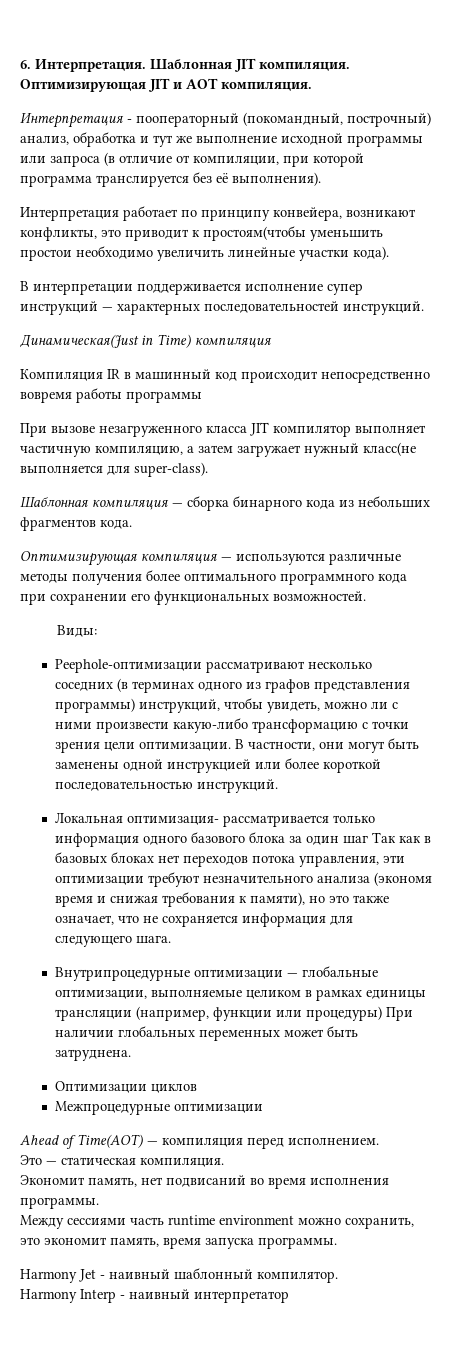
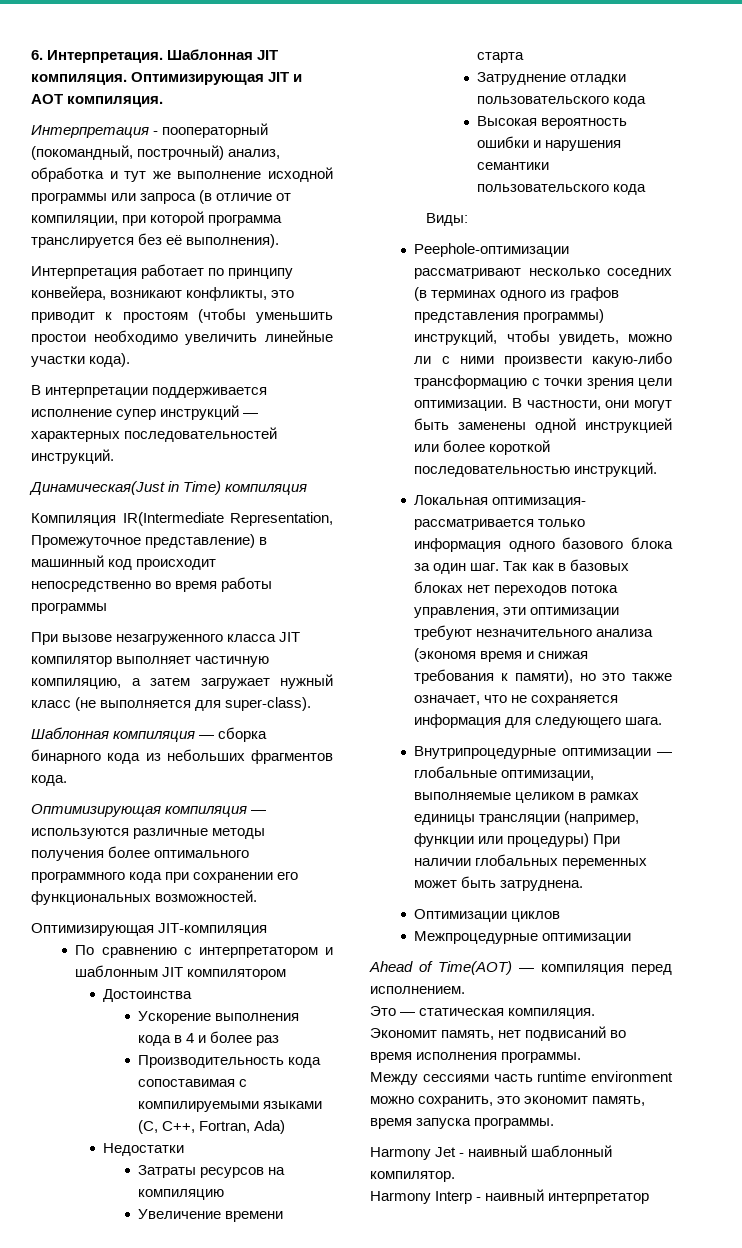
[203,226,306,241] простоям(чтобы -> [122,308,246,323] простоям (чтобы
[107,369,120,379] IR -> [122,512,333,526] [31,534,256,548] IR(Intermediate Representation, Промежуточное представление)
[20,391,72,403] вовремя -> [155,581,218,592] во время
[363,442,416,456] класс(не -> [31,697,97,711] класс (не
(366, 596) none -> [31,923,268,936] [75,945,334,958] [75,965,287,980] [103,989,193,1002] [138,1011,300,1024] [138,1031,280,1046] [138,1055,322,1068] [138,1079,248,1087] [138,1101,323,1112] [138,1120,286,1134] [103,1143,185,1156] [138,1165,286,1178] [138,1189,225,1200] [138,1209,284,1222] [477,52,525,63] [477,72,627,85] [477,96,647,107] [477,116,628,129] [477,136,622,151] [477,162,550,170] [477,184,647,195] // Оптимизирующая JIT-компиляция // По сравнению с интерпретатором и шаблонным JIT компилятором // Достоинства // Ускорение выполнения кода в 4 и более раз // Производительность кода сопоставимая с компилируемыми языками (C, C++, Fortran, Ada) // Недостатки // Затраты ресурсов на компиляцию // Увеличение времени старта // Затруднение отладки пользовательского кода // Высокая вероятность ошибки и нарушения семантики пользовательского кода
[342,835,368,844] шаг -> [470,563,500,571] шаг.

